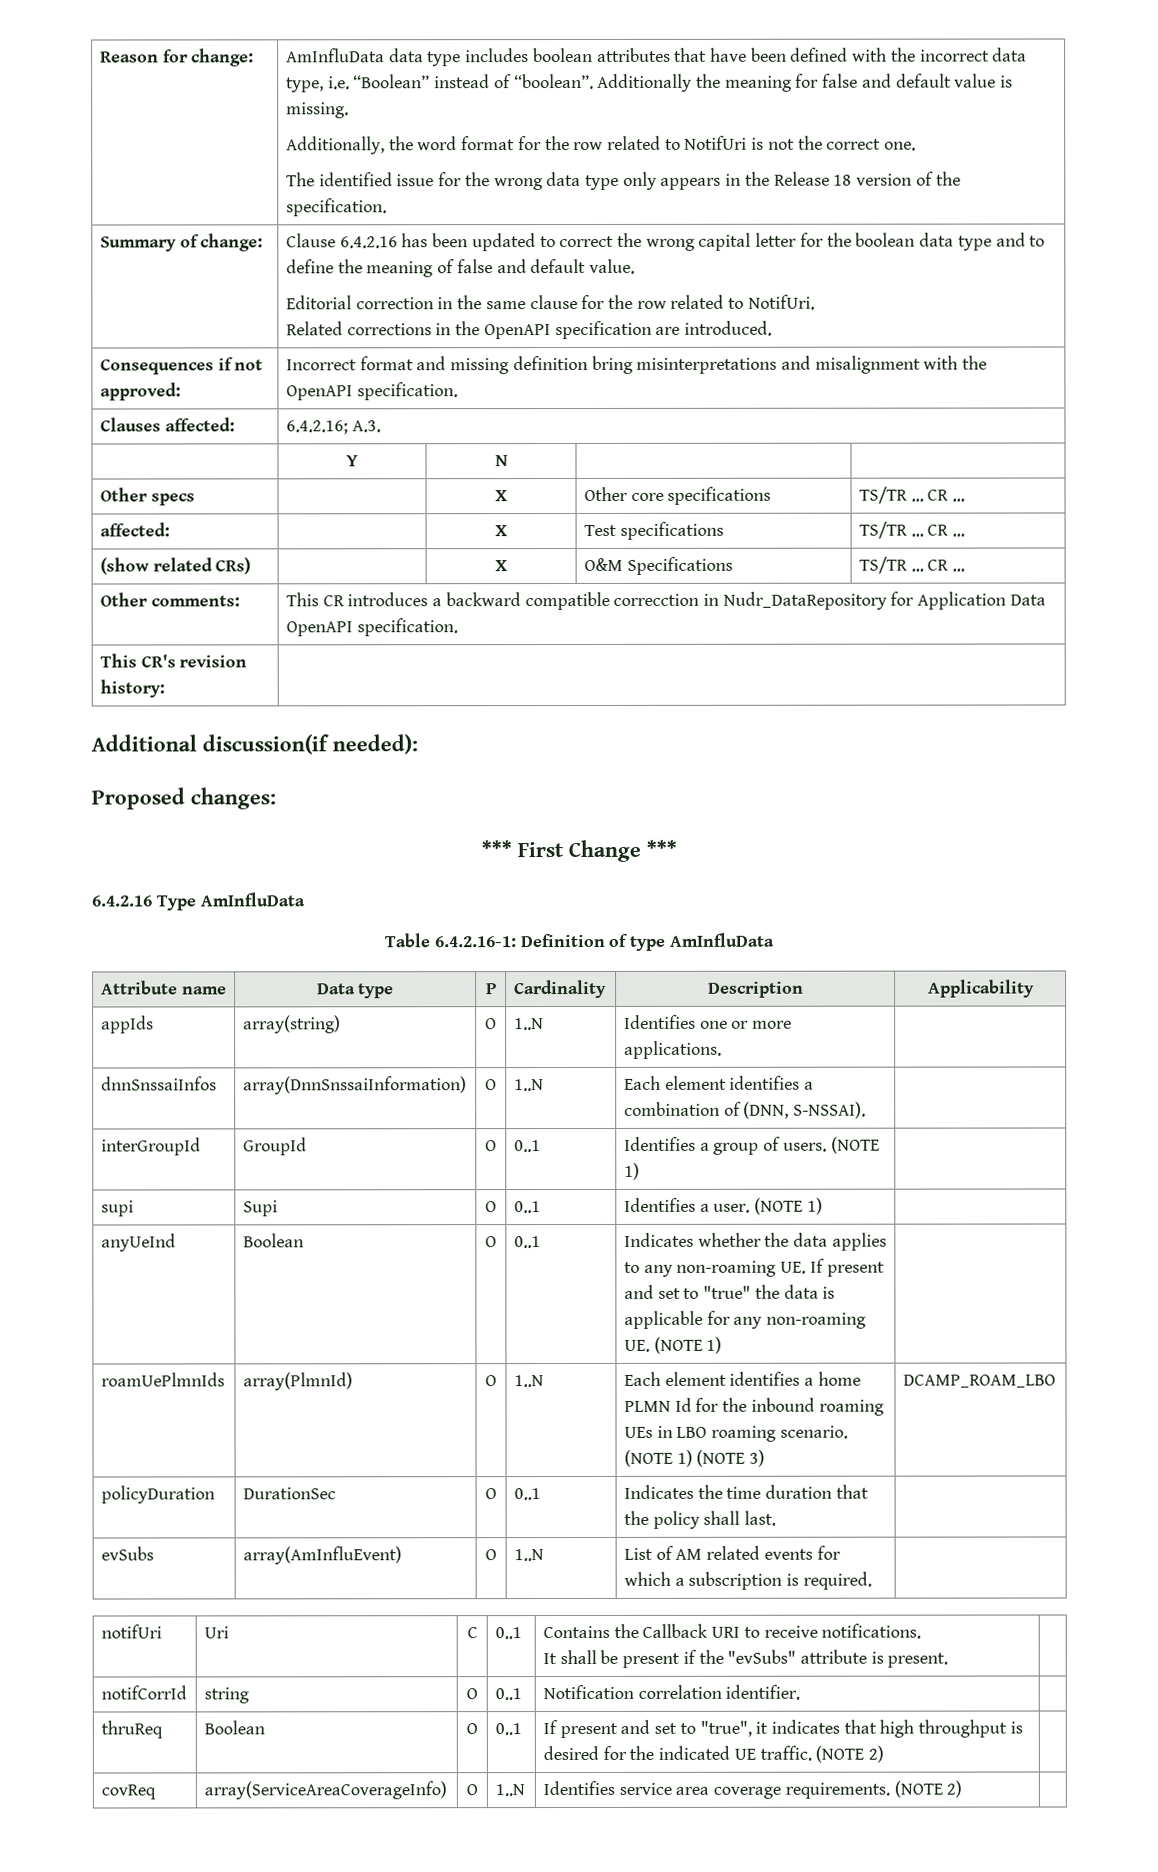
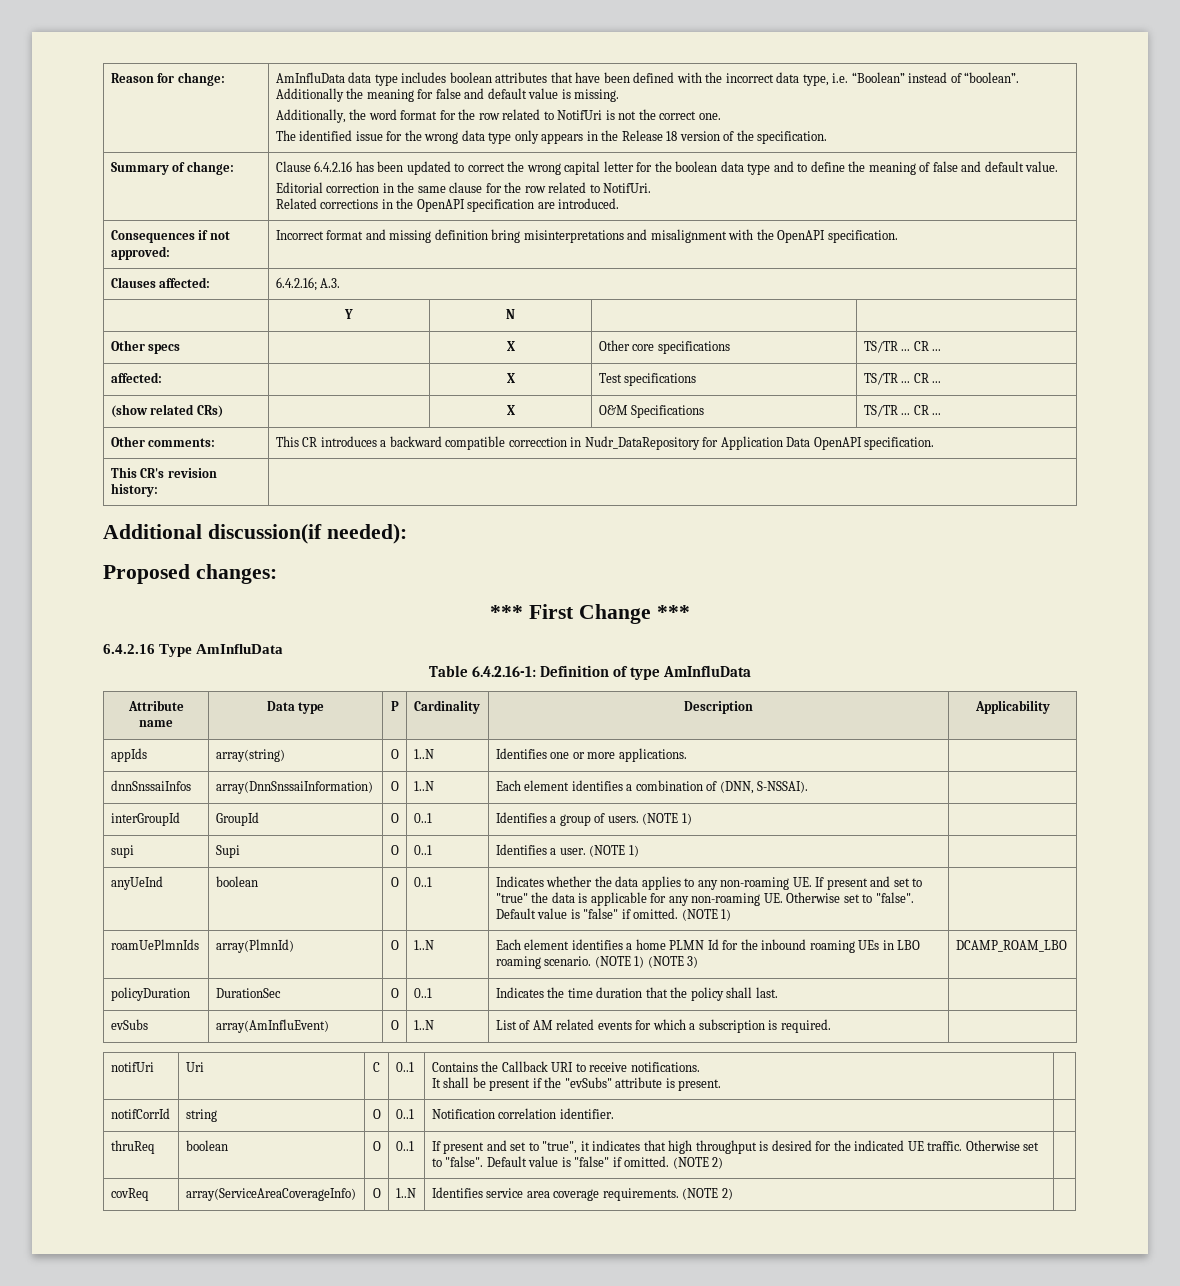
[242,1233,304,1248] Boolean -> [215,876,258,887] boolean
(650, 1345) none -> [786,892,914,903] [495,908,679,919] Otherwise set to "false". Default value is "false" if omitted.
[203,1720,265,1735] Boolean -> [185,1140,228,1151] boolean
(812, 1753) none -> [965,1140,1040,1151] [431,1156,670,1167] Otherwise set to "false". Default value is "false" if omitted.

